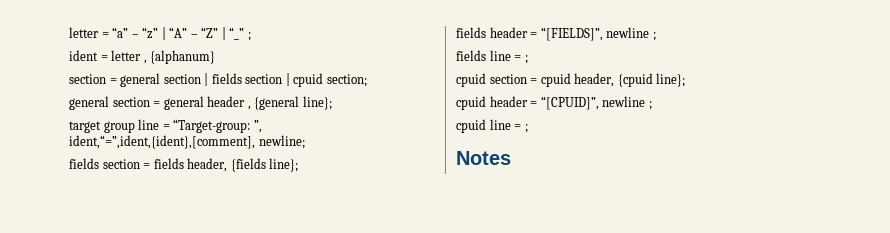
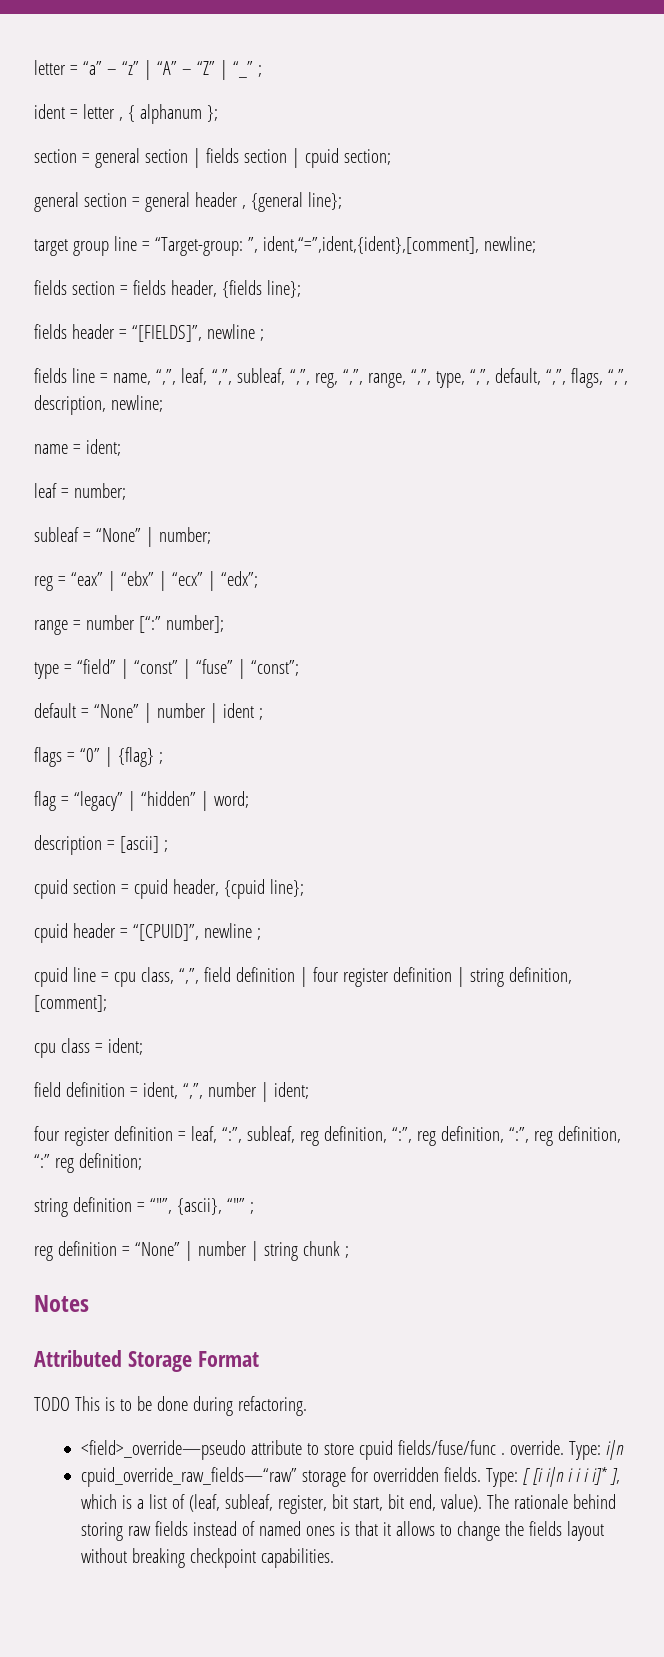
[150,50,216,64] {alphanum} -> [127,104,218,124] { alphanum };
(522, 58) none -> [112,368,628,388] [34,395,163,415] [34,439,121,456] [34,483,126,500] [34,527,211,547] [34,571,258,591] [34,615,224,635] [34,659,299,679] [34,703,263,723] [34,747,163,767] [34,791,249,811] [34,835,159,855] name, “,”, leaf, “,”, subleaf, “,”, reg, “,”, range, “,”, type, “,”, default, “,”, flags, “,”, description, newline; // name = ident; // leaf = number; // subleaf = “None” | number; // reg = “eax” | “ebx” | “ecx” | “edx”; // range = number [“:” number]; // type = “field” | “const” | “fuse” | “const”; // default = “None” | number | ident ; // flags = “0” | {flag} ; // flag = “legacy” | “hidden” | word; // description = [ascii]
[524,124,528,133] [456,151,511,165] ; // Notes -> [113,967,572,987] [34,995,107,1012] [34,1038,143,1058] [34,1082,309,1102] [34,1126,621,1146] [34,1153,142,1173] [34,1197,254,1217] [34,1241,349,1261] [34,1295,89,1312] [34,1350,259,1372] [34,1396,307,1416] [81,1440,625,1460] [81,1467,621,1487] [81,1494,617,1514] [81,1521,605,1541] [81,1548,335,1568] cpu class, “,”, field definition | four register definition | string definition, [comment]; // cpu class = ident; // field definition = ident, “,”, number | ident; // four register definition = leaf, “:”, subleaf, reg definition, “:”, reg definition, “:”, reg definition, “:” reg definition; // string definition = “"”, {ascii}, “"” ; // reg definition = “None” | number | string chunk ; // Notes // Attributed Storage Format // TODO This is to be done during refactoring. // <field>_override—pseudo attribute to store cpuid fields/fuse/func . override. Type: i|n // cpuid_override_raw_fields—“raw” storage for overridden fields. Type: [ [i i|n i i i i]* ], which is a list of (leaf, subleaf, register, bit start, bit end, value). The rationale behind storing raw fields instead of named ones is that it allows to change the fields layout without breaking checkpoint capabilities.

